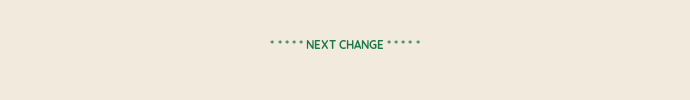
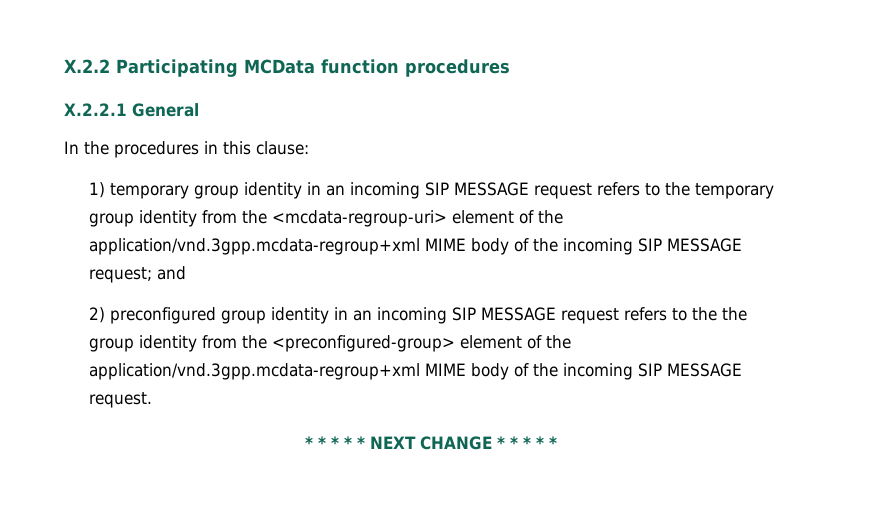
(270, 44) none -> [64,59,510,77] [64,103,199,117] [64,141,309,158] [89,182,775,199] [89,210,564,227] [89,238,743,255] [89,266,187,283] [89,307,748,324] [89,335,572,352] [89,363,743,380] [89,392,153,408] X.2.2 Participating MCData function procedures // X.2.2.1 General // In the procedures in this clause: // 1) temporary group identity in an incoming SIP MESSAGE request refers to the temporary group identity from the <mcdata-regroup-uri> element of the application/vnd.3gpp.mcdata-regroup+xml MIME body of the incoming SIP MESSAGE request; and // 2) preconfigured group identity in an incoming SIP MESSAGE request refers to the the group identity from the <preconfigured-group> element of the application/vnd.3gpp.mcdata-regroup+xml MIME body of the incoming SIP MESSAGE request. //

